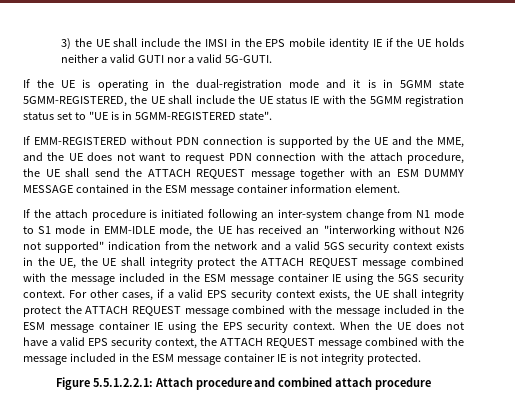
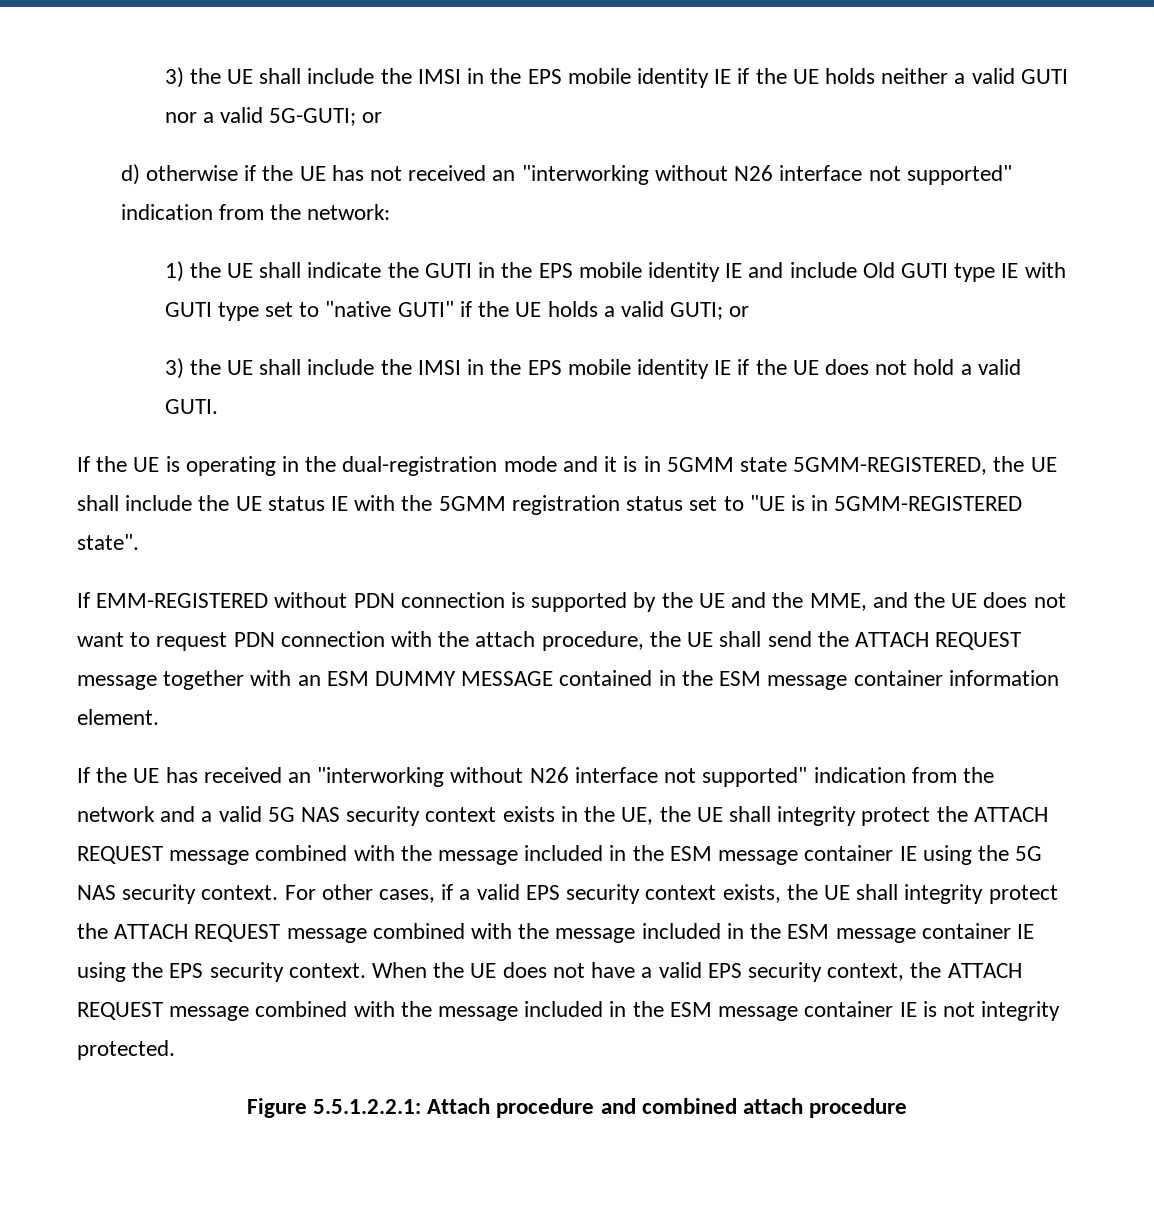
[224,55,272,63] 5G-GUTI. -> [269,108,383,126] [120,164,1012,185] [120,204,391,220] [164,261,1066,282] [164,301,750,321] [164,358,1021,379] [164,399,218,414] 5G-GUTI; or // d) otherwise if the UE has not received an "interworking without N26 interface not supported" indication from the network: // 1) the UE shall indicate the GUTI in the EPS mobile identity IE and include Old GUTI type IE with GUTI type set to "native GUTI" if the UE holds a valid GUTI; or // 3) the UE shall include the IMSI in the EPS mobile identity IE if the UE does not hold a valid GUTI.
[54,209,464,221] [23,225,214,237] attach procedure is initiated following an inter-system change from N1 mode to S1 mode in EMM-IDLE mode, the -> (128, 775) none
(464, 230) none -> [574,767,658,783] interface
[323,242,345,250] 5GS -> [267,807,341,822] 5G NAS
[398,274,419,282] 5GS -> [1015,846,1043,861] [77,885,116,900] 5G NAS

